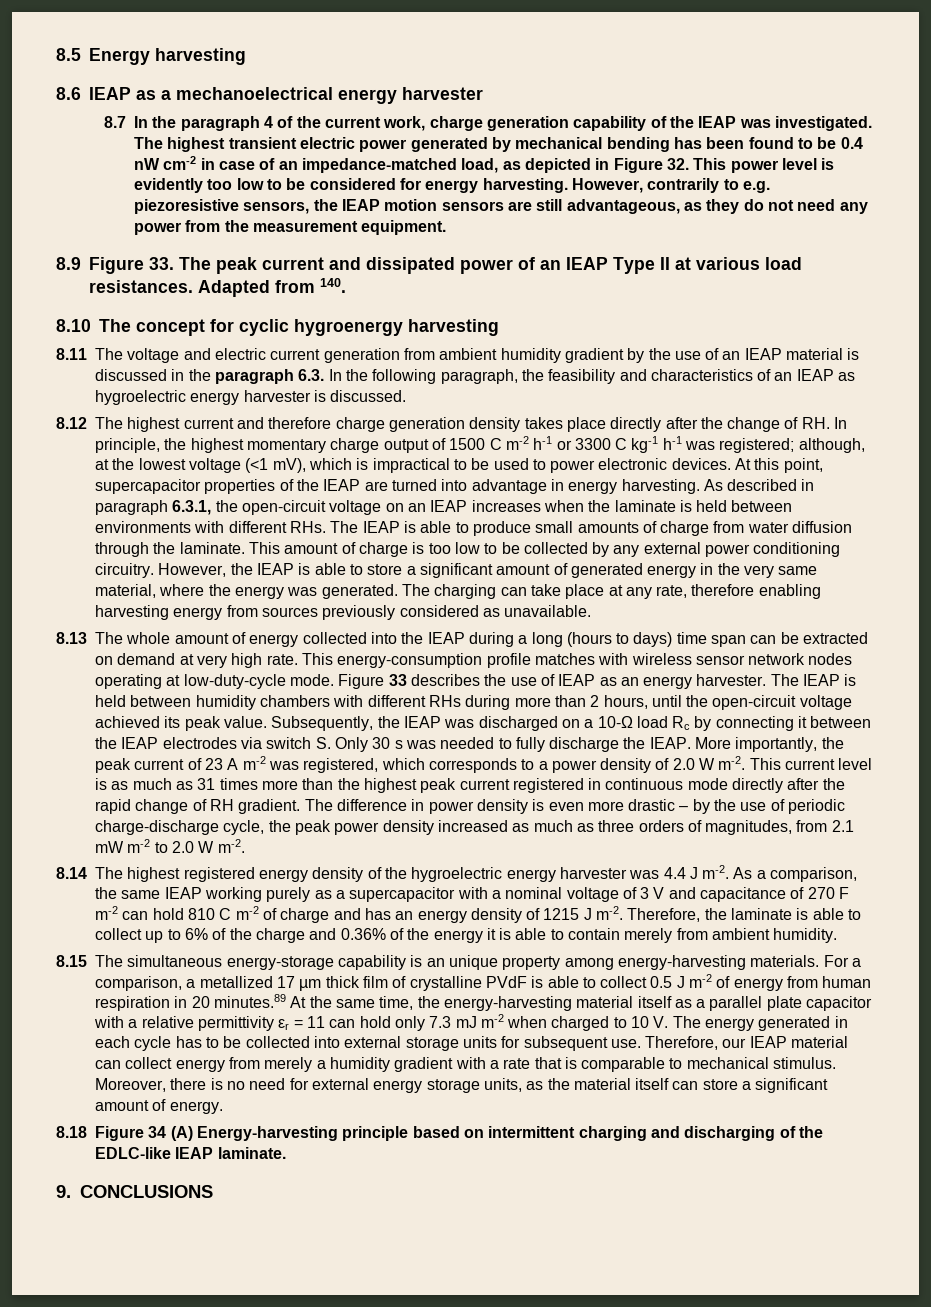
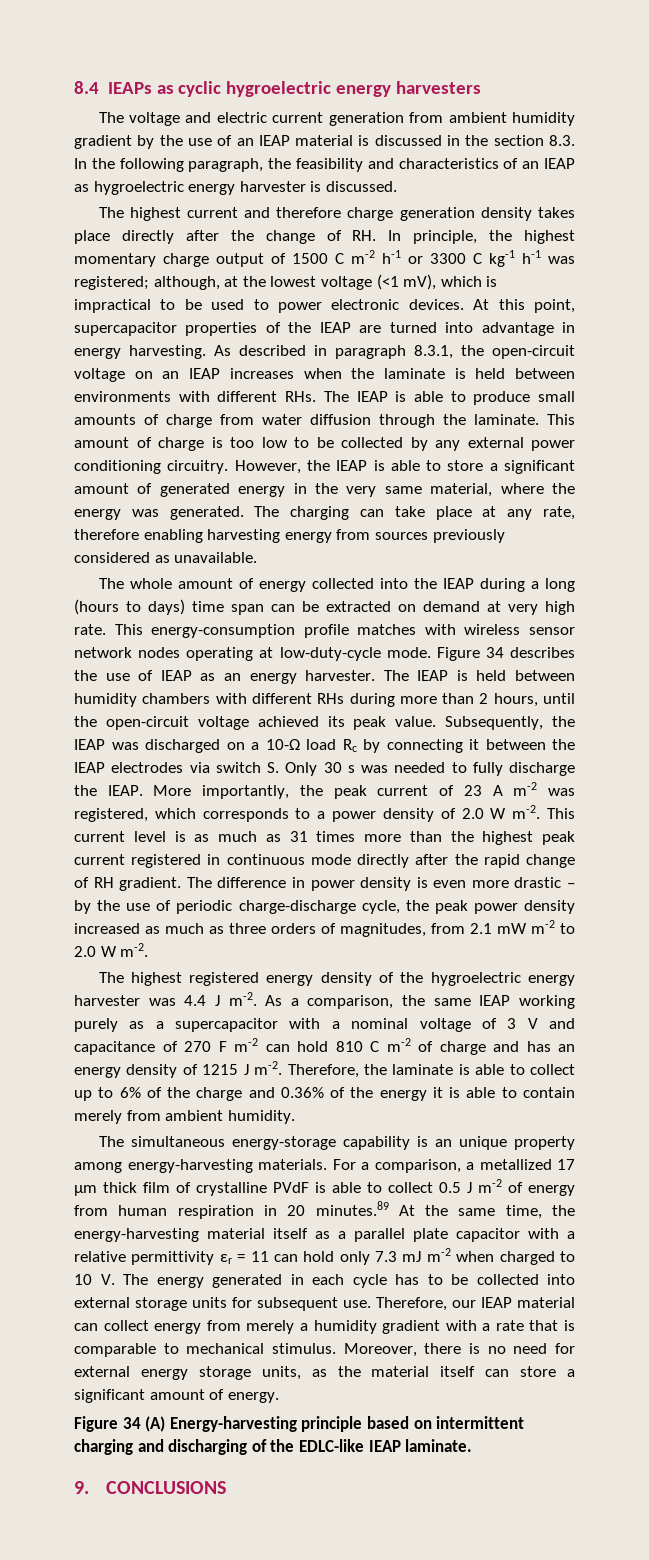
[56,48,246,65] [56,87,483,104] [104,116,872,131] [134,137,863,152] [134,156,835,173] [134,178,770,193] [134,199,868,214] [134,220,447,235] [56,257,802,274] [89,278,346,297] [56,319,499,336] [56,348,87,360] 8.5 Energy harvesting // 8.6 IEAP as a mechanoelectrical energy harvester // 8.7 In the paragraph 4 of the current work, charge generation capability of the IEAP was investigated. The highest transient electric power generated by mechanical bending has been found to be 0.4 nW cm-2 in case of an impedance-matched load, as depicted in Figure 32. This power level is evidently too low to be considered for energy harvesting. However, contrarily to e.g. piezoresistive sensors, the IEAP motion sensors are still advantageous, as they do not need any power from the measurement equipment. // 8.9 Figure 33. The peak current and dissipated power of an IEAP Type II at various load resistances. Adapted from 140. // 8.10 The concept for cyclic hygroenergy harvesting // 8.11 -> [74,81,482,97] 8.4 IEAPs as cyclic hygroelectric energy harvesters //
[214,369,325,384] paragraph 6.3. -> [493,135,576,146] section 8.3.
[56,417,87,429] 8.12 -> (397, 186) none
[172,500,212,515] 6.3.1, -> [414,345,453,359] 8.3.1,
[56,632,87,644] 8.13 -> (258, 557) none
[388,674,407,686] 33 -> [485,647,504,658] 34
[56,867,87,879] 8.14 -> (149, 950) none
[56,955,87,967] 8.15 -> (295, 1117) none
[56,1126,87,1138] 8.18 -> (279, 1397) none

